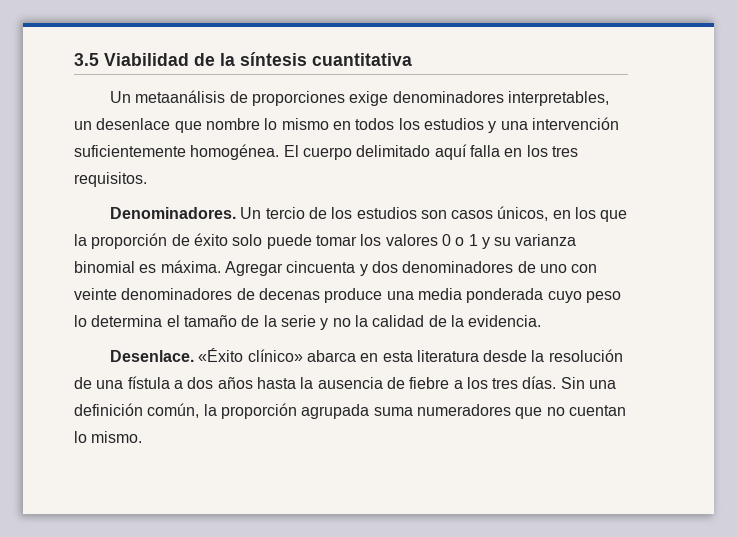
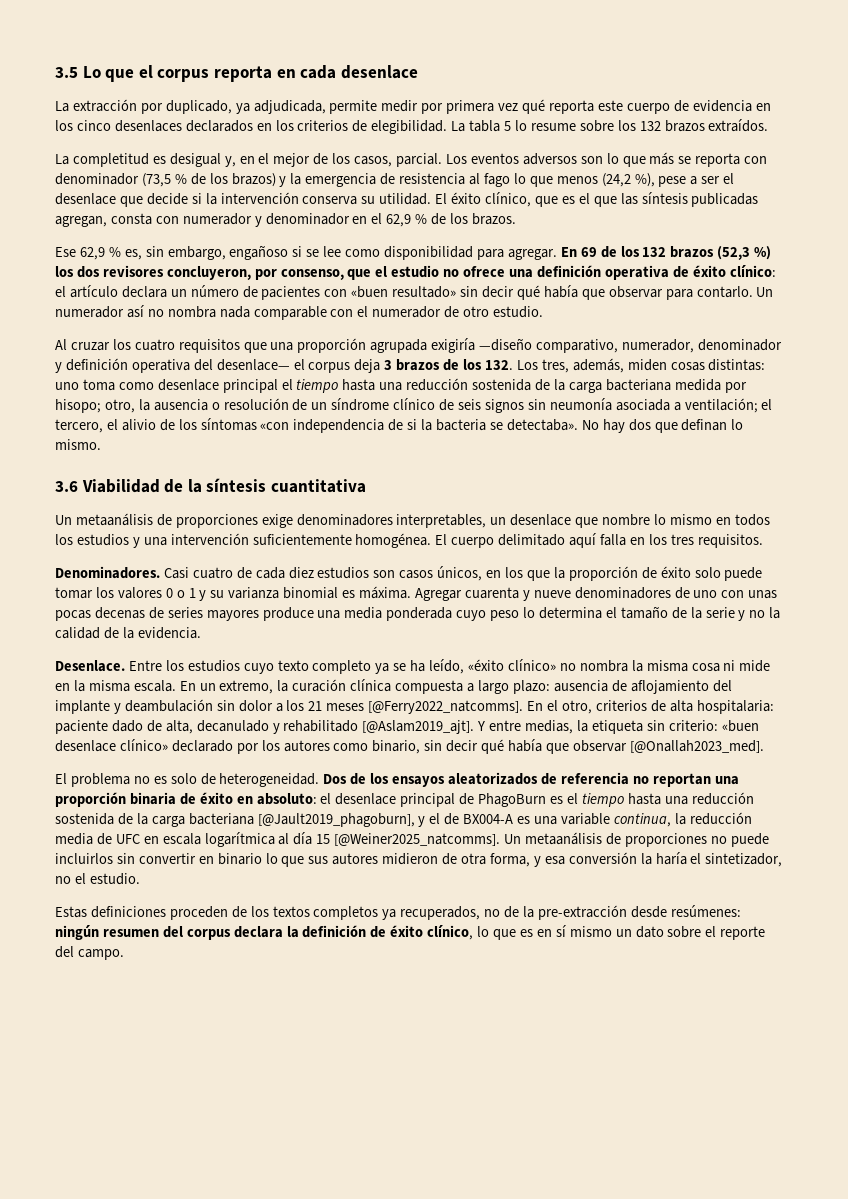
(99, 59) none -> [82,65,418,82] [55,99,771,114] [55,119,769,134] [55,152,768,167] [55,173,735,187] [55,192,759,207] [55,213,516,227] [55,245,772,260] [55,265,776,280] [55,285,774,300] [55,305,544,320] [55,338,782,353] [55,358,766,373] [55,378,747,393] [55,398,773,413] [55,418,744,433] [55,439,101,450] [55,481,78,492] Lo que el corpus reporta en cada desenlace // La extracción por duplicado, ya adjudicada, permite medir por primera vez qué reporta este cuerpo de evidencia en los cinco desenlaces declarados en los criterios de elegibilidad. La tabla 5 lo resume sobre los 132 brazos extraídos. // La completitud es desigual y, en el mejor de los casos, parcial. Los eventos adversos son lo que más se reporta con denominador (73,5 % de los brazos) y la emergencia de resistencia al fago lo que menos (24,2 %), pese a ser el desenlace que decide si la intervención conserva su utilidad. El éxito clínico, que es el que las síntesis publicadas agregan, consta con numerador y denominador en el 62,9 % de los brazos. // Ese 62,9 % es, sin embargo, engañoso si se lee como disponibilidad para agregar. En 69 de los 132 brazos (52,3 %) los dos revisores concluyeron, por consenso, que el estudio no ofrece una definición operativa de éxito clínico: el artículo declara un número de pacientes con «buen resultado» sin decir qué había que observar para contarlo. Un numerador así no nombra nada comparable con el numerador de otro estudio. // Al cruzar los cuatro requisitos que una proporción agrupada exigiría —diseño comparativo, numerador, denominador y definición operativa del desenlace— el corpus deja 3 brazos de los 132. Los tres, además, miden cosas distintas: uno toma como desenlace principal el tiempo hasta una reducción sostenida de la carga bacteriana medida por hisopo; otro, la ausencia o resolución de un síndrome clínico de seis signos sin neumonía asociada a ventilación; el tercero, el alivio de los síntomas «con independencia de si la bacteria se detectaba». No hay dos que definan lo mismo. // 3.6
[240,207,353,219] Un tercio de los -> [163,567,314,579] Casi cuatro de cada diez
[286,261,398,276] cincuenta y dos -> [464,587,571,601] cuarenta y nueve
[74,288,320,300] veinte denominadores de decenas -> [748,590,778,599] [55,607,259,621] unas pocas decenas de series mayores
[198,348,623,362] [74,376,617,389] [74,403,626,419] [74,431,143,443] «Éxito clínico» abarca en esta literatura desde la resolución de una fístula a dos años hasta la ausencia de fiebre a los tres días. Sin una definición común, la proporción agrupada suma numeradores que no cuentan lo mismo. -> [128,659,771,674] [55,679,732,694] [55,699,774,714] [55,720,759,734] [55,739,764,754] [55,772,739,787] [55,792,754,807] [55,812,752,827] [55,832,769,847] [55,852,783,867] [55,873,140,885] [55,905,741,920] [55,925,766,940] [55,946,124,960] Entre los estudios cuyo texto completo ya se ha leído, «éxito clínico» no nombra la misma cosa ni mide en la misma escala. En un extremo, la curación clínica compuesta a largo plazo: ausencia de aflojamiento del implante y deambulación sin dolor a los 21 meses [@Ferry2022_natcomms]. En el otro, criterios de alta hospitalaria: paciente dado de alta, decanulado y rehabilitado [@Aslam2019_ajt]. Y entre medias, la etiqueta sin criterio: «buen desenlace clínico» declarado por los autores como binario, sin decir qué había que observar [@Onallah2023_med]. // El problema no es solo de heterogeneidad. Dos de los ensayos aleatorizados de referencia no reportan una proporción binaria de éxito en absoluto: el desenlace principal de PhagoBurn es el tiempo hasta una reducción sostenida de la carga bacteriana [@Jault2019_phagoburn], y el de BX004-A es una variable continua, la reducción media de UFC en escala logarítmica al día 15 [@Weiner2025_natcomms]. Un metaanálisis de proporciones no puede incluirlos sin convertir en binario lo que sus autores midieron de otra forma, y esa conversión la haría el sintetizador, no el estudio. // Estas definiciones proceden de los textos completos ya recuperados, no de la pre-extracción desde resúmenes: ningún resumen del corpus declara la definición de éxito clínico, lo que es en sí mismo un dato sobre el reporte del campo.

